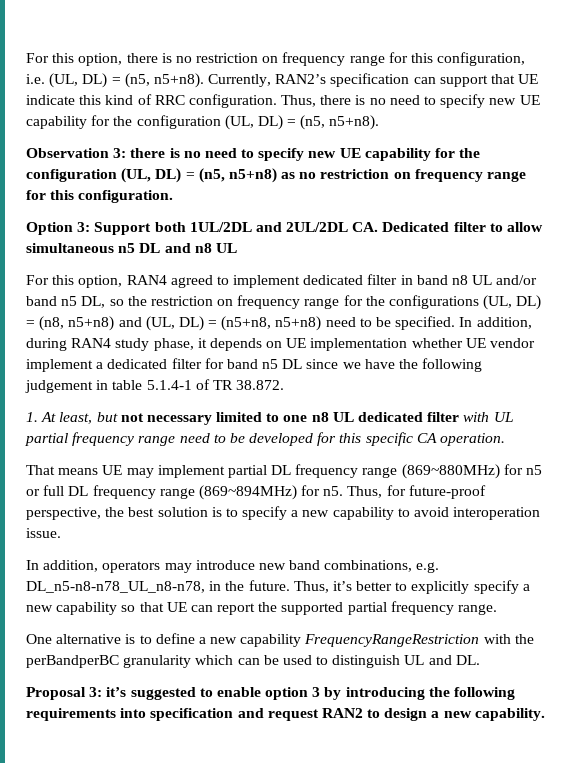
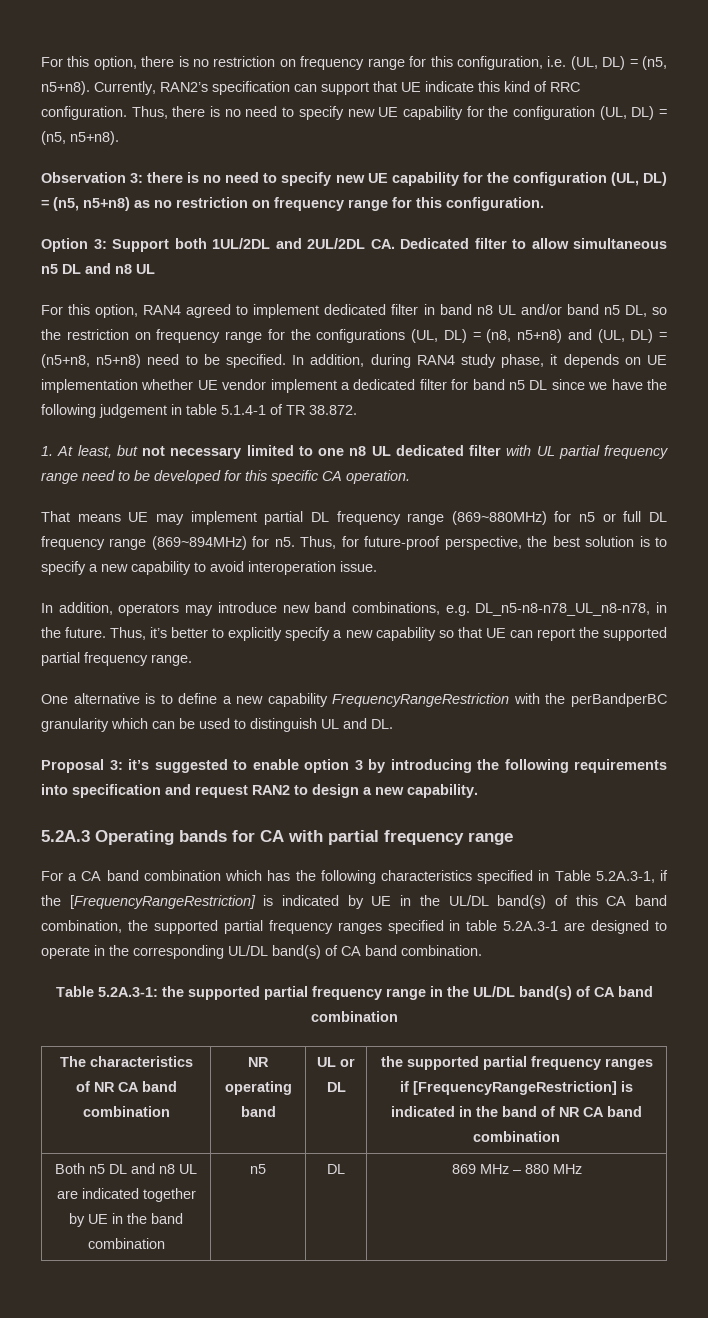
(545, 714) none -> [41,830,513,845] [41,870,668,884] [41,895,667,909] [41,920,667,934] [41,945,482,959] [55,986,653,1000] [310,1011,398,1022] [59,1056,193,1067] [75,1081,177,1092] [82,1106,170,1117] [248,1057,269,1067] [224,1081,292,1095] [240,1106,276,1117] [317,1057,355,1067] [326,1082,346,1092] [380,1056,653,1070] [400,1081,633,1095] [391,1106,642,1117] [473,1131,560,1142] [55,1163,198,1174] [56,1188,196,1202] [69,1213,183,1227] [87,1238,165,1249] [250,1164,266,1174] [327,1164,345,1174] [451,1164,582,1174] // 5.2A.3 Operating bands for CA with partial frequency range // For a CA band combination which has the following characteristics specified in Table 5.2A.3-1, if the [FrequencyRangeRestriction] is indicated by UE in the UL/DL band(s) of this CA band combination, the supported partial frequency ranges specified in table 5.2A.3-1 are designed to operate in the corresponding UL/DL band(s) of CA band combination. // Table 5.2A.3-1: the supported partial frequency range in the UL/DL band(s) of CA band combination // The characteristics of NR CA band combination | NR operating band | UL or DL | the supported partial frequency ranges if [FrequencyRangeRestriction] is indicated in the band of NR CA band combination // Both n5 DL and n8 UL are indicated together by UE in the band combination | n5 | DL | 869 MHz – 880 MHz

